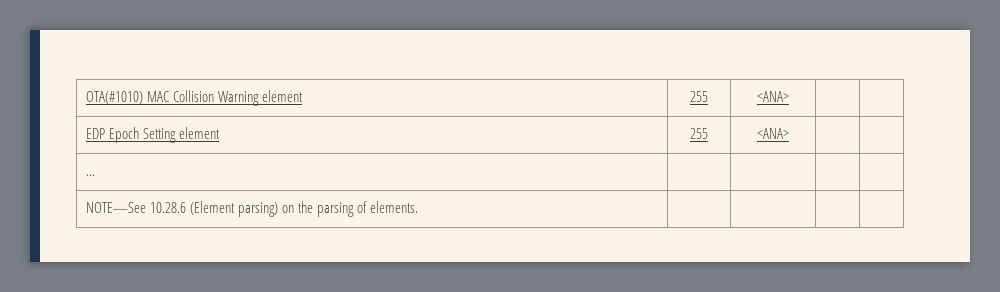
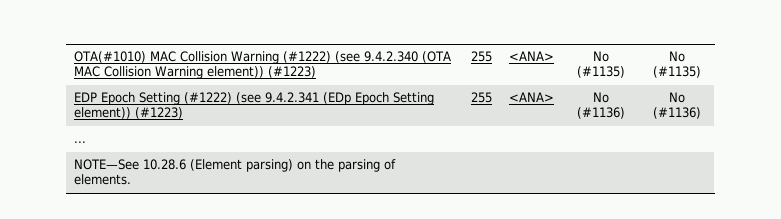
[261,90,303,102] [690,91,708,102] [757,91,789,102] [85,127,220,143] [690,128,708,139] [757,128,789,139] element | 255 | <ANA> | | // EDP Epoch Setting element | 255 | <ANA> | | -> [283,51,452,63] [74,66,317,79] [471,51,492,62] [509,51,554,61] [592,51,609,62] [576,66,625,78] [668,51,685,62] [652,66,701,78] [74,92,435,105] [74,107,184,119] [471,92,492,103] [509,92,554,102] [592,92,609,103] [576,107,625,119] [668,92,685,103] [652,107,701,119] (#1222) (see 9.4.2.340 (OTA MAC Collision Warning element)) (#1223) | 255 | <ANA> | No (#1135) | No (#1135) // EDP Epoch Setting (#1222) (see 9.4.2.341 (EDp Epoch Setting element)) (#1223) | 255 | <ANA> | No (#1136) | No (#1136)

